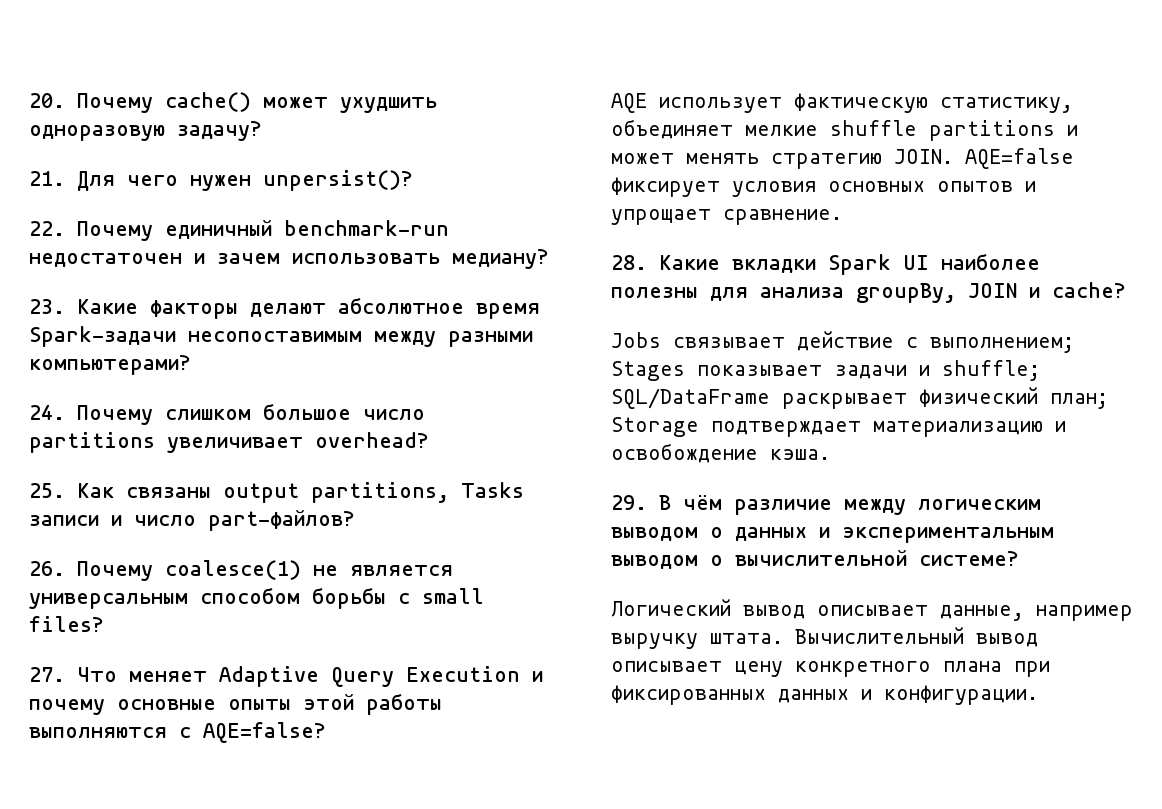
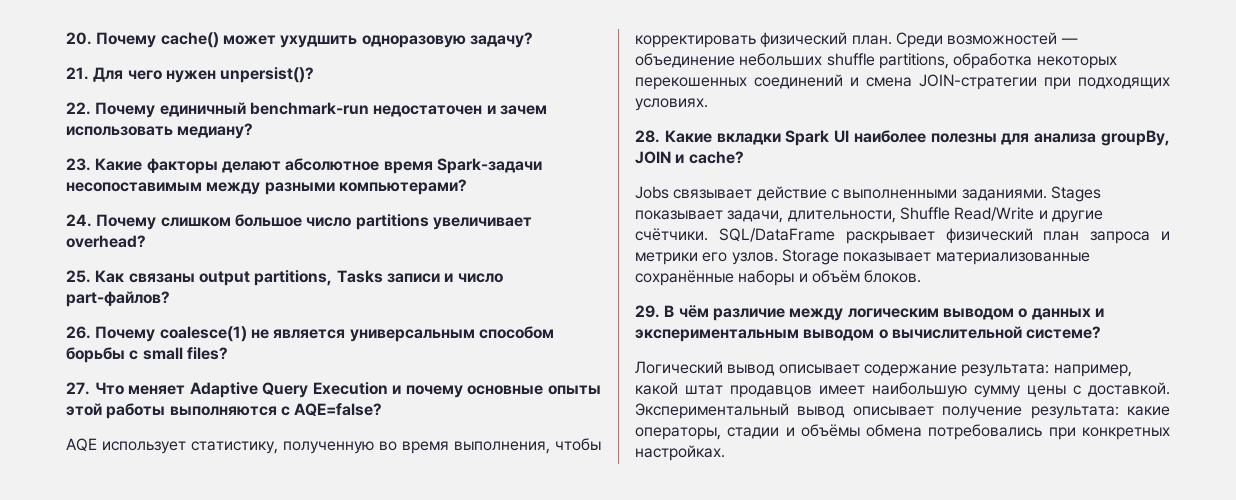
[794,93,1073,113] [611,119,1078,141] [611,148,1074,169] [611,177,1036,197] [611,209,842,225] фактическую статистику, объединяет мелкие shuffle partitions и может менять стратегию JOIN. AQE=false фиксирует условия основных опытов и упрощает сравнение. -> [191,438,601,454] [635,32,1078,48] [635,53,1117,69] [635,74,1170,90] [635,98,708,111] статистику, полученную во время выполнения, чтобы корректировать физический план. Среди возможностей — объединение небольших shuffle partitions, обработка некоторых перекошенных соединений и смена JOIN-стратегии при подходящих условиях.
[930,337,1074,353] [611,360,1040,381] [611,387,1108,409] [611,417,1066,437] [611,443,830,463] выполнением; Stages показывает задачи и shuffle; SQL/DataFrame раскрывает физический план; Storage подтверждает материализацию и освобождение кэша. -> [843,186,1101,202] [635,207,1103,223] [635,228,1170,244] [635,249,1090,265] [635,270,922,286] выполненными заданиями. Stages показывает задачи, длительности, Shuffle Read/Write и другие счётчики. SQL/DataFrame раскрывает физический план запроса и метрики его узлов. Storage показывает материализованные сохранённые наборы и объём блоков.
[940,605,1133,621] [611,627,1038,649] [611,661,1050,677] [611,685,1038,705] данные, например выручку штата. Вычислительный вывод описывает цену конкретного плана при фиксированных данных и конфигурации. -> [863,364,1132,377] [635,382,1170,398] [635,403,1170,419] [635,424,1170,440] [635,445,725,461] содержание результата: например, какой штат продавцов имеет наибольшую сумму цены с доставкой. Экспериментальный вывод описывает получение результата: какие операторы, стадии и объёмы обмена потребовались при конкретных настройках.

